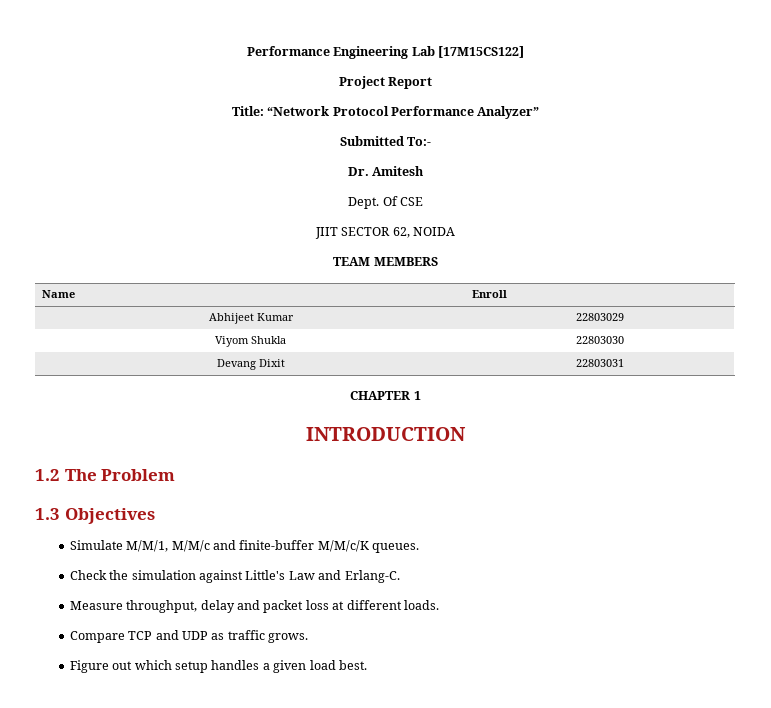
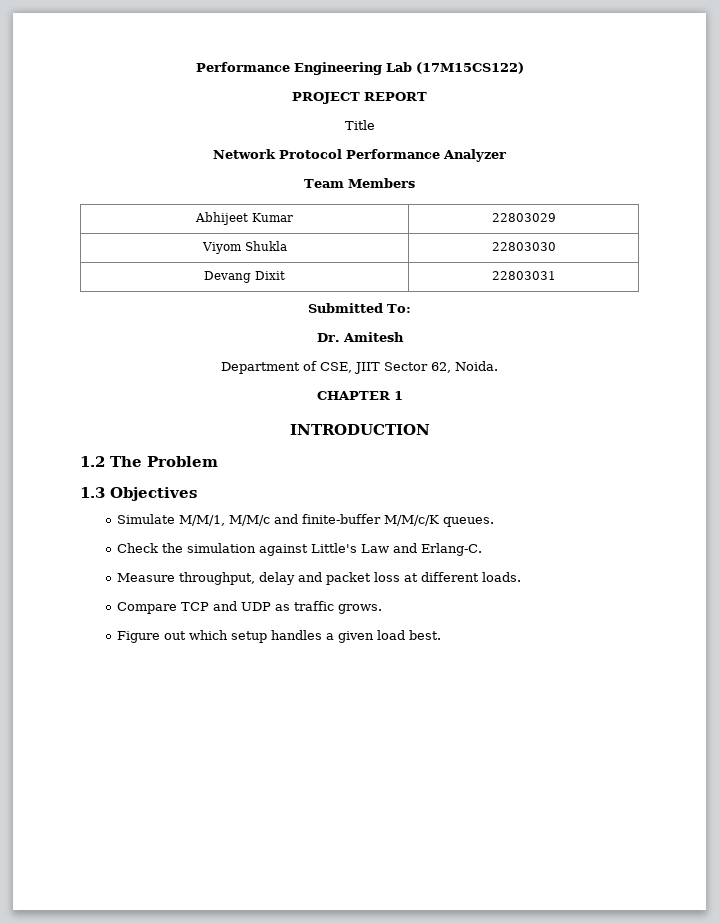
[438,46,525,58] [338,76,433,89] [231,106,540,119] [339,136,432,146] [347,166,425,176] [348,196,423,209] [314,227,456,239] [333,257,438,266] [41,290,75,298] [471,290,507,298] [17M15CS122] // Project Report // Title: “Network Protocol Performance Analyzer” // Submitted To:- // Dr. Amitesh // Dept. Of CSE // JIIT SECTOR 62, NOIDA // TEAM MEMBERS // Name | Enroll -> [415,62,524,74] [292,92,427,104] [344,120,375,130] [213,149,506,162] [304,178,415,188] (17M15CS122) // PROJECT REPORT // Title // Network Protocol Performance Analyzer // Team Members
(624, 363) none -> [308,303,412,313] [316,332,404,342] [221,361,498,374] // Submitted To: // Dr. Amitesh // Department of CSE, JIIT Sector 62, Noida.

